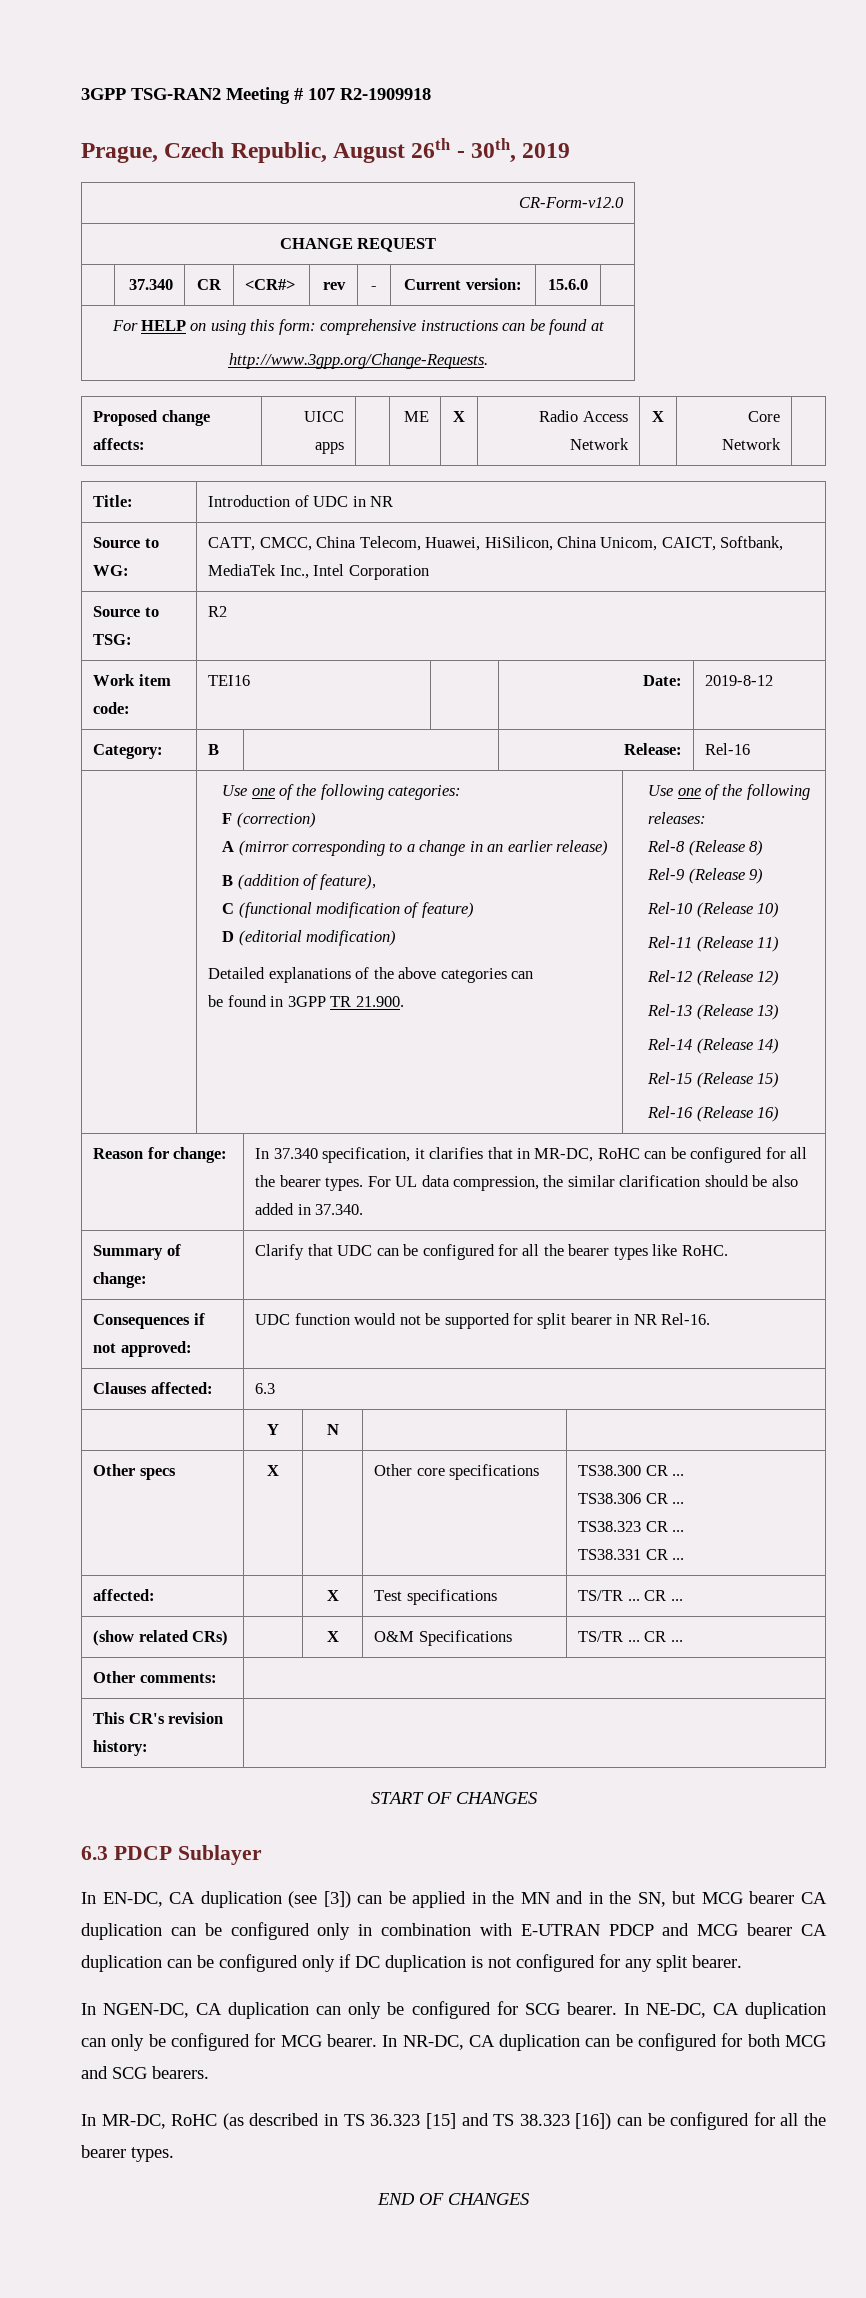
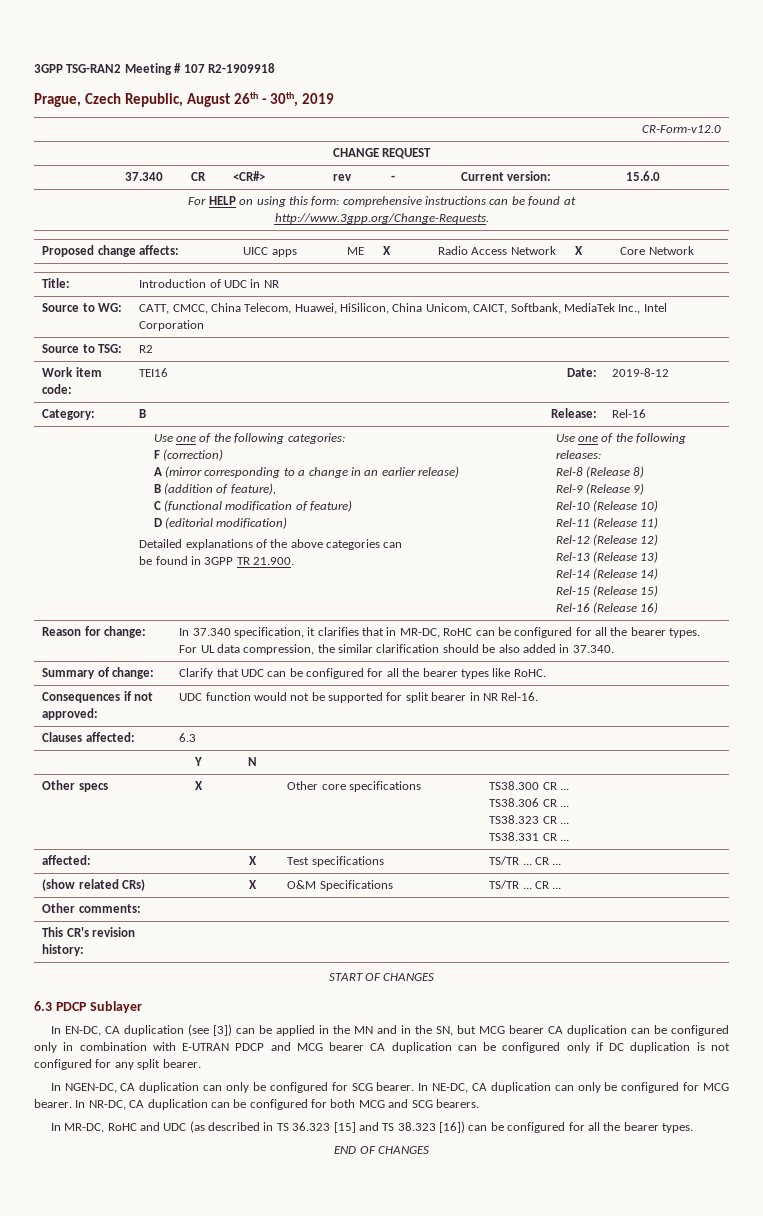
(218, 2120) none -> [139,1122,187,1131] and UDC

